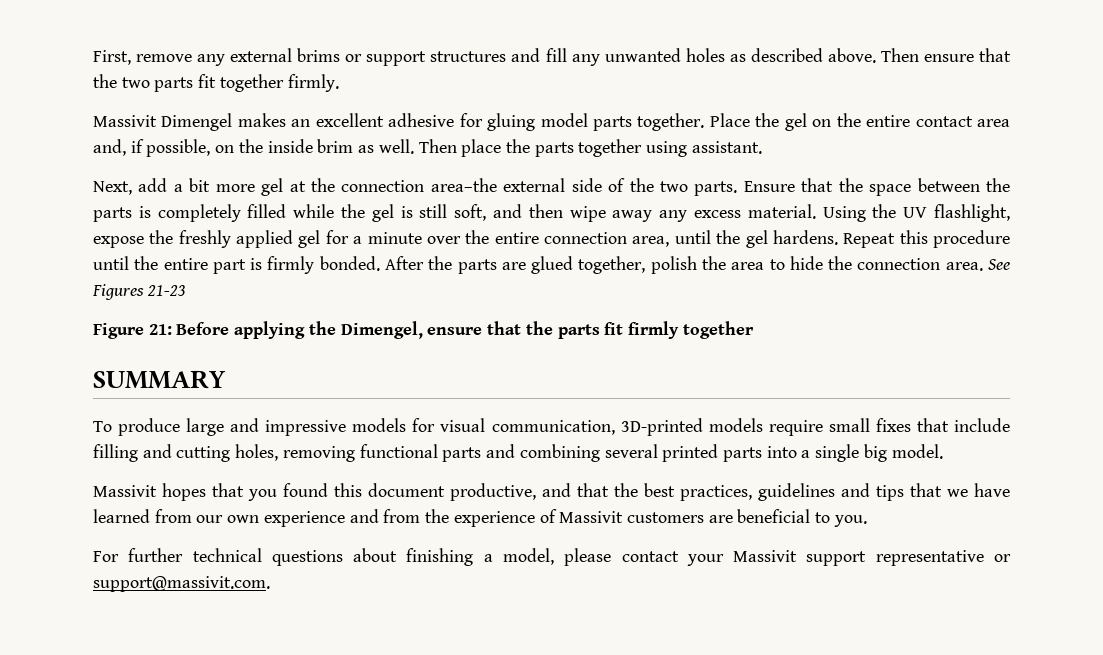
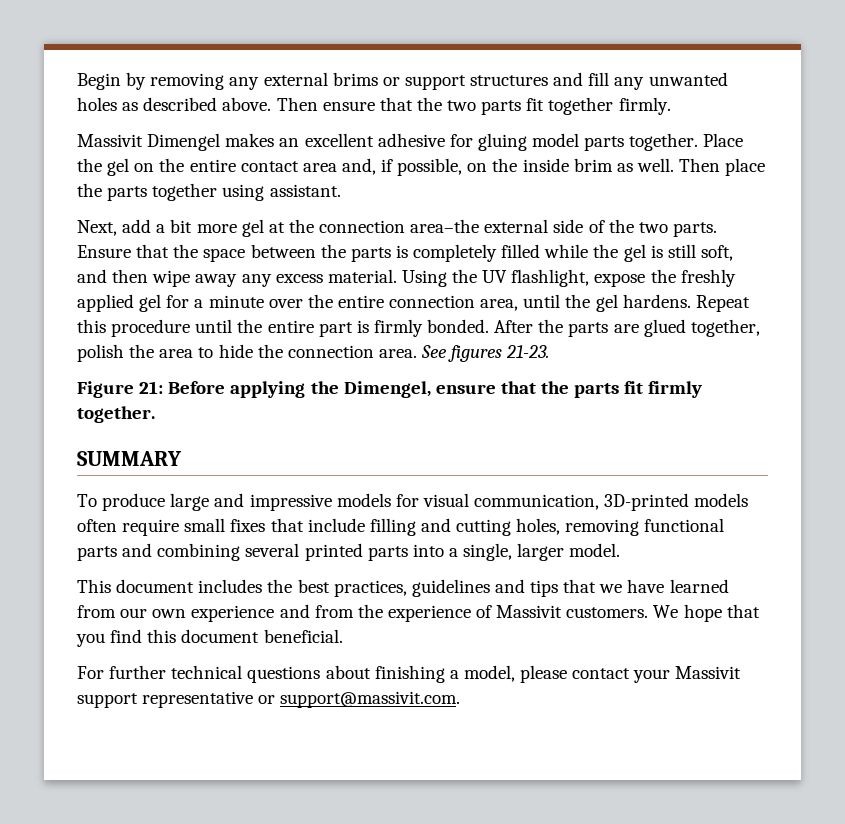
[93,50,193,65] First, remove -> [77,72,225,90] Begin by removing
[92,284,186,300] Figures 21-23 -> [448,345,550,362] figures 21-23.
[682,321,754,339] together -> [77,406,155,423] together.
(763, 425) none -> [77,519,117,532] often
[815,444,887,462] single big -> [463,543,565,561] single, larger
[93,483,609,501] Massivit hopes that you found this document productive, and that -> [77,579,263,593] This document includes
[626,509,867,527] customers are beneficial to you. -> [566,604,760,622] [76,629,343,647] customers. We hope that you find this document beneficial.

